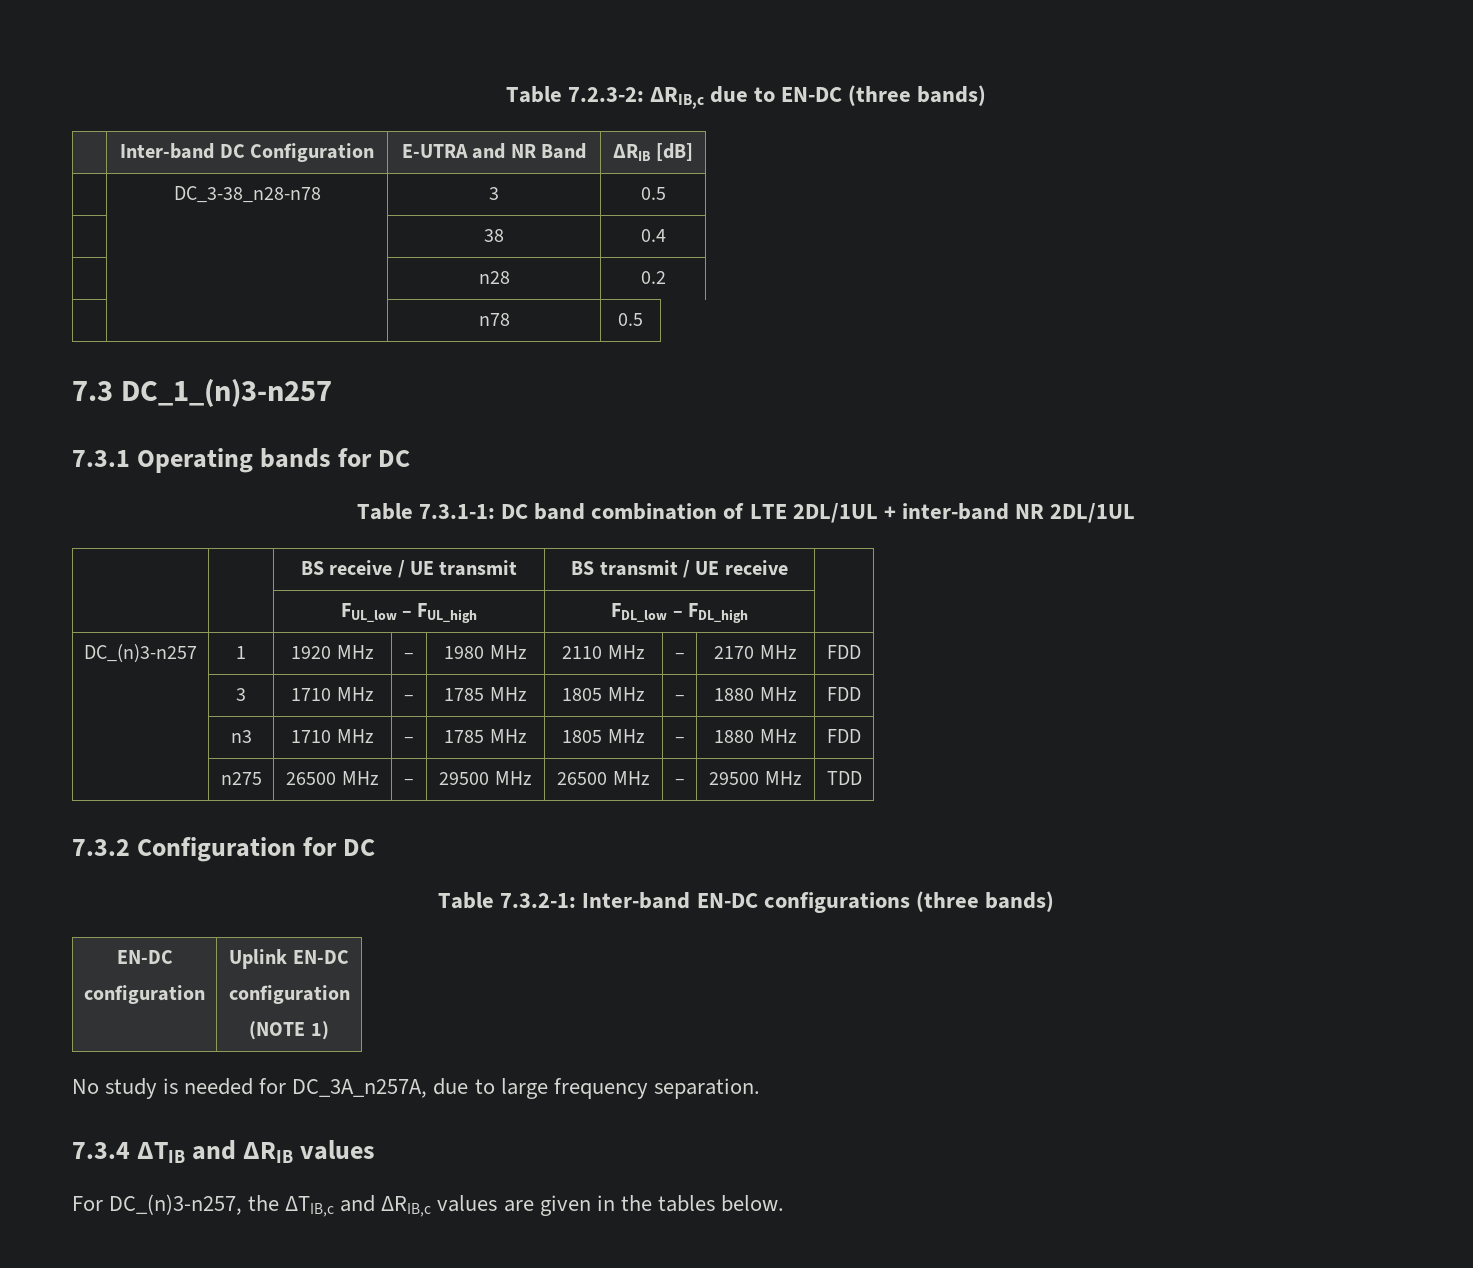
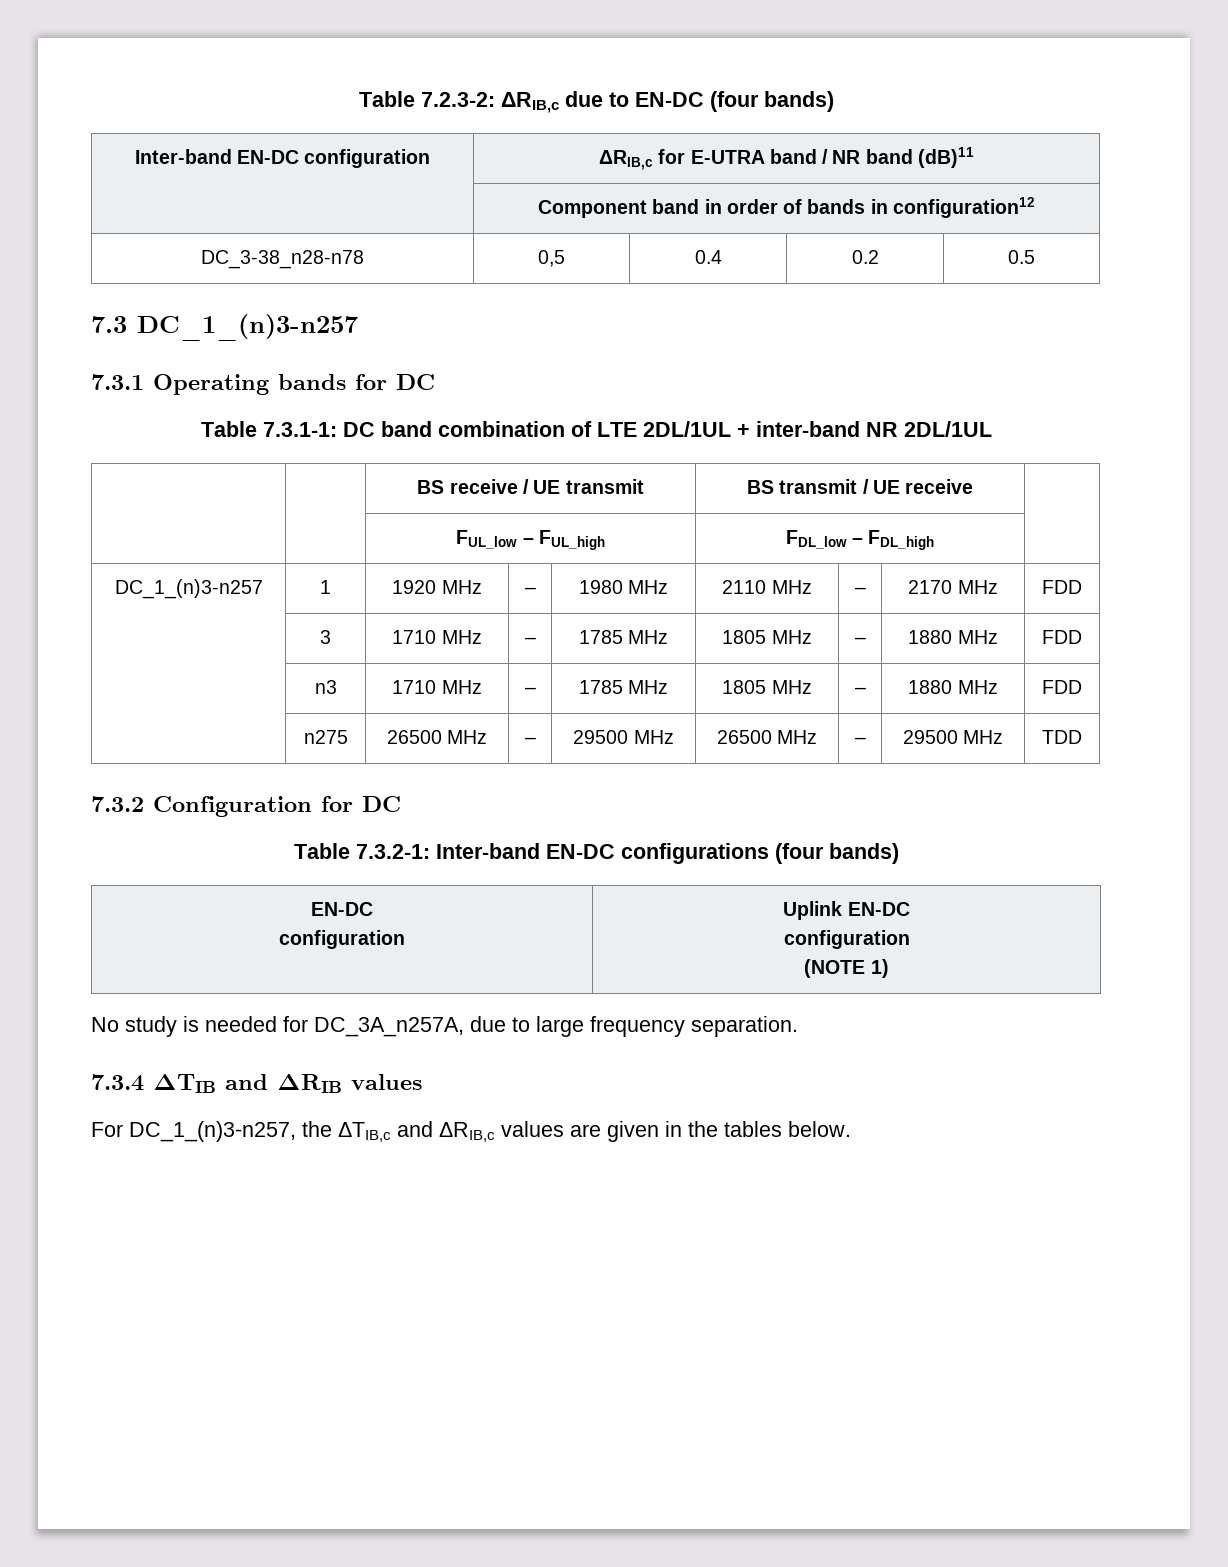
[848,85,987,106] [120,143,374,162] [401,143,587,159] [613,143,693,161] [173,186,321,203] [489,187,499,200] [640,187,666,200] [484,229,504,242] (three bands) // | Inter-band DC Configuration | E-UTRA and NR Band | ΔRIB [dB] // | DC_3-38_n28-n78 | 3 | 0.5 // | | 38 -> [709,91,834,112] [134,149,431,168] [599,147,974,170] [538,197,1035,218] [201,250,364,269] [538,250,565,267] (four bands) // Inter-band EN-DC configuration | ΔRIB,c for E-UTRA band / NR band (dB)11 // | Component band in order of bands in configuration12 // DC_3-38_n28-n78 | 0,5
[478,271,510,284] // | | n28 -> (722, 257) none
[478,313,510,326] // | | n78 -> (879, 257) none
[84,644,197,663] DC_(n)3-n257 -> [114,579,263,599] DC_1_(n)3-n257
[915,891,979,912] (three -> [774,843,824,864] (four
[109,1194,243,1215] DC_(n)3-n257, -> [129,1121,296,1142] DC_1_(n)3-n257,

